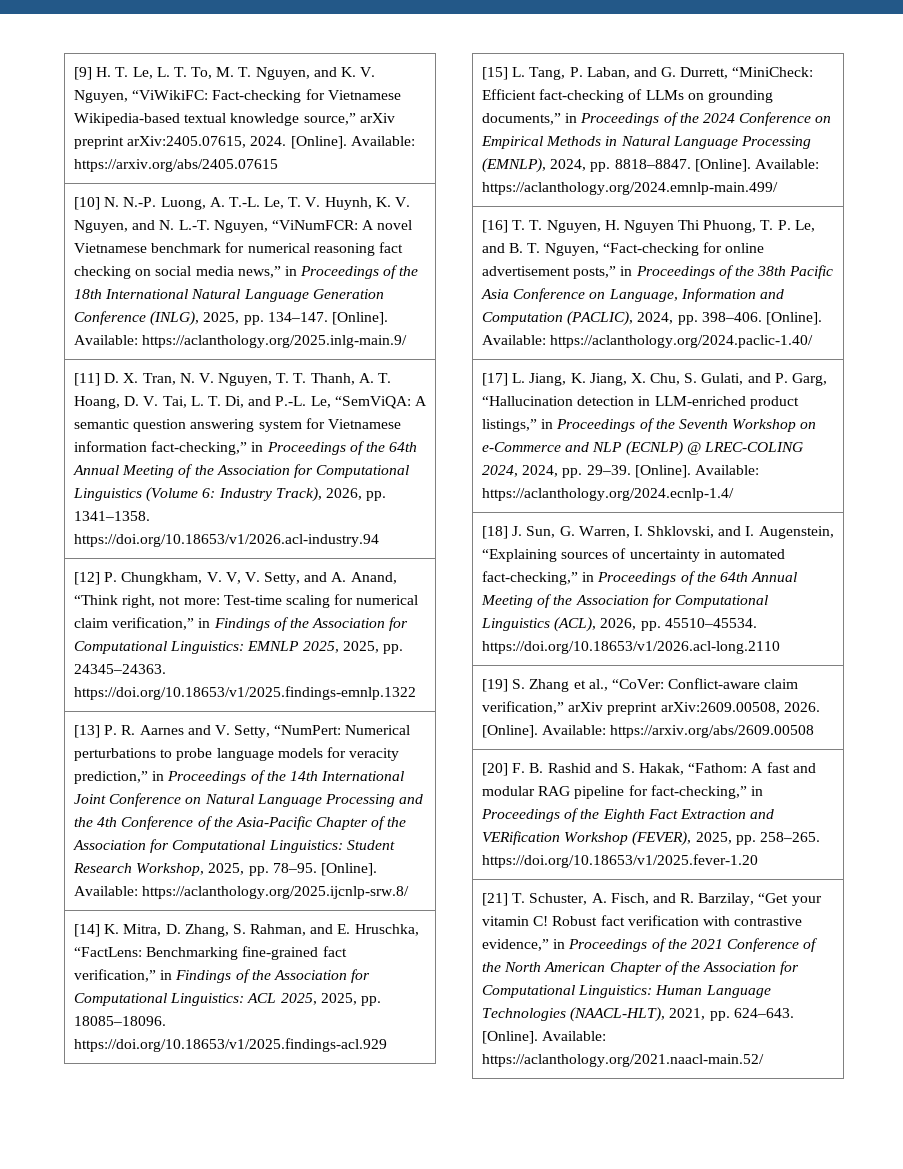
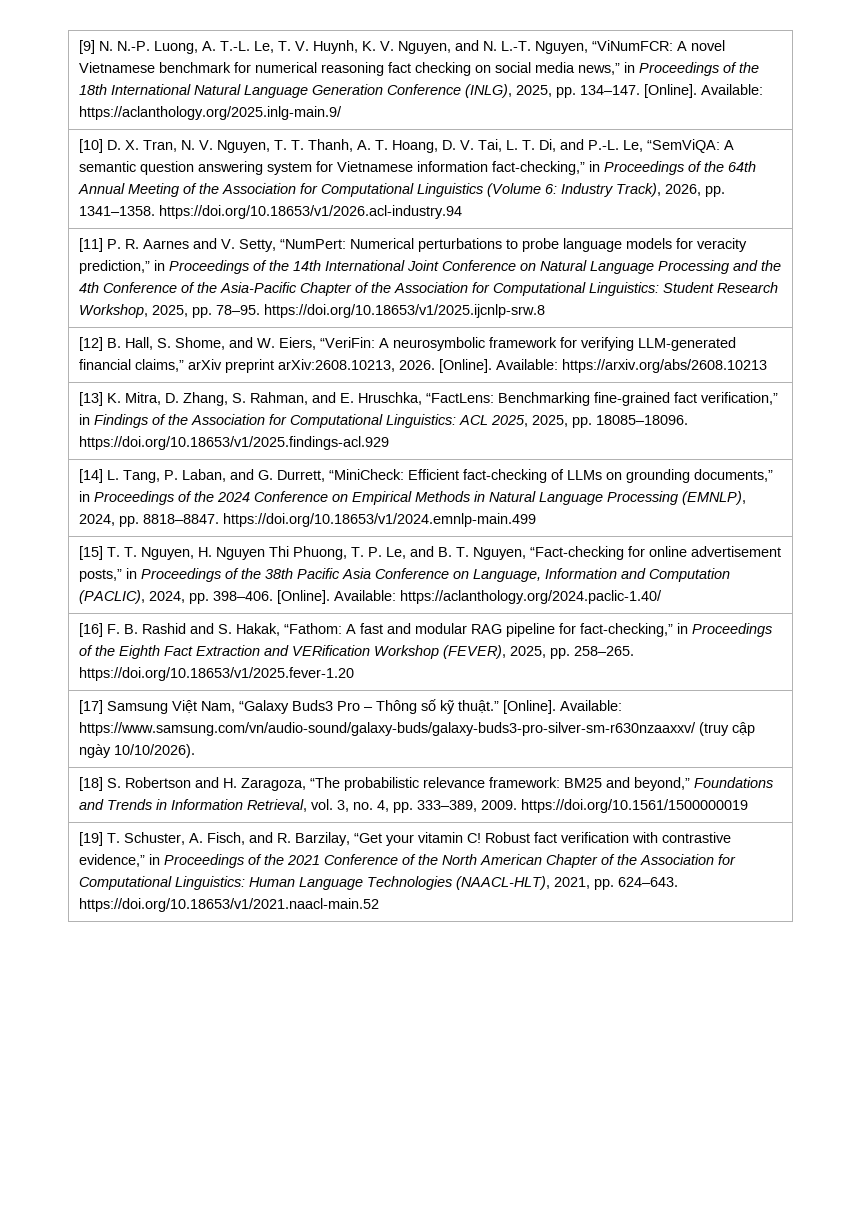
[96,67,376,80] [73,89,401,103] [73,113,395,126] [73,136,415,149] [73,159,278,172] [73,197,100,210] H. T. Le, L. T. To, M. T. Nguyen, and K. V. Nguyen, “ViWikiFC: Fact-checking for Vietnamese Wikipedia-based textual knowledge source,” arXiv preprint arXiv:2405.07615, 2024. [Online]. Available: https://arxiv.org/abs/2405.07615 // [10] -> (96, 47) none
[73,373,100,386] [11] -> [79,139,104,153] [10]
[73,572,397,585] [73,594,419,608] [73,617,409,631] [73,641,403,654] [73,664,166,674] [73,686,416,700] [73,725,100,738] [12] P. Chungkham, V. V, V. Setty, and A. Anand, “Think right, not more: Test-time scaling for numerical claim verification,” in Findings of the Association for Computational Linguistics: EMNLP 2025, 2025, pp. 24345–24363. https://doi.org/10.18653/v1/2025.findings-emnlp.1322 // [13] -> [79,238,104,252] [11]
[320,863,377,876] [73,886,410,899] [73,924,100,937] [Online]. Available: https://aclanthology.org/2025.ijcnlp-srw.8/ // [14] -> [264,304,546,318] [79,337,737,351] [79,359,768,373] [79,392,104,406] https://doi.org/10.18653/v1/2025.ijcnlp-srw.8 // [12] B. Hall, S. Shome, and W. Eiers, “VeriFin: A neurosymbolic framework for verifying LLM-generated financial claims,” arXiv preprint arXiv:2608.10213, 2026. [Online]. Available: https://arxiv.org/abs/2608.10213 // [13]
[481,67,508,80] [15] -> [79,469,104,483] [14]
[694,159,819,172] [481,182,778,195] [481,220,508,233] [Online]. Available: https://aclanthology.org/2024.emnlp-main.499/ // [16] -> [223,513,537,527] [79,546,104,560] https://doi.org/10.18653/v1/2024.emnlp-main.499 // [15]
[481,373,828,386] [481,396,799,409] [481,418,817,432] [481,441,803,456] [481,465,759,478] [481,488,734,501] [481,526,834,539] [481,548,785,562] [481,571,798,585] [480,594,768,608] [480,617,757,632] [481,641,780,654] [481,678,799,692] [481,701,820,715] [481,725,815,738] [481,763,508,776] [17] L. Jiang, K. Jiang, X. Chu, S. Gulati, and P. Garg, “Hallucination detection in LLM-enriched product listings,” in Proceedings of the Seventh Workshop on e-Commerce and NLP (ECNLP) @ LREC-COLING 2024, 2024, pp. 29–39. [Online]. Available: https://aclanthology.org/2024.ecnlp-1.4/ // [18] J. Sun, G. Warren, I. Shklovski, and I. Augenstein, “Explaining sources of uncertainty in automated fact-checking,” in Proceedings of the 64th Annual Meeting of the Association for Computational Linguistics (ACL), 2026, pp. 45510–45534. https://doi.org/10.18653/v1/2026.acl-long.2110 // [19] S. Zhang et al., “CoVer: Conflict-aware claim verification,” arXiv preprint arXiv:2609.00508, 2026. [Online]. Available: https://arxiv.org/abs/2609.00508 // [20] -> [79,623,104,637] [16]
[481,893,508,906] [21] -> [79,699,623,714] [79,722,756,736] [79,744,196,758] [79,777,774,791] [79,799,749,813] [79,832,104,846] [17] Samsung Việt Nam, “Galaxy Buds3 Pro – Thông số kỹ thuật.” [Online]. Available: https://www.samsung.com/vn/audio-sound/galaxy-buds/galaxy-buds3-pro-silver-sm-r630nzaaxxv/ (truy cập ngày 10/10/2026). // [18] S. Robertson and H. Zaragoza, “The probabilistic relevance framework: BM25 and beyond,” Foundations and Trends in Information Retrieval, vol. 3, no. 4, pp. 333–389, 2009. https://doi.org/10.1561/1500000019 // [19]
[481,1031,607,1044] [481,1054,764,1067] [Online]. Available: https://aclanthology.org/2021.naacl-main.52/ -> [79,898,380,912] https://doi.org/10.18653/v1/2021.naacl-main.52

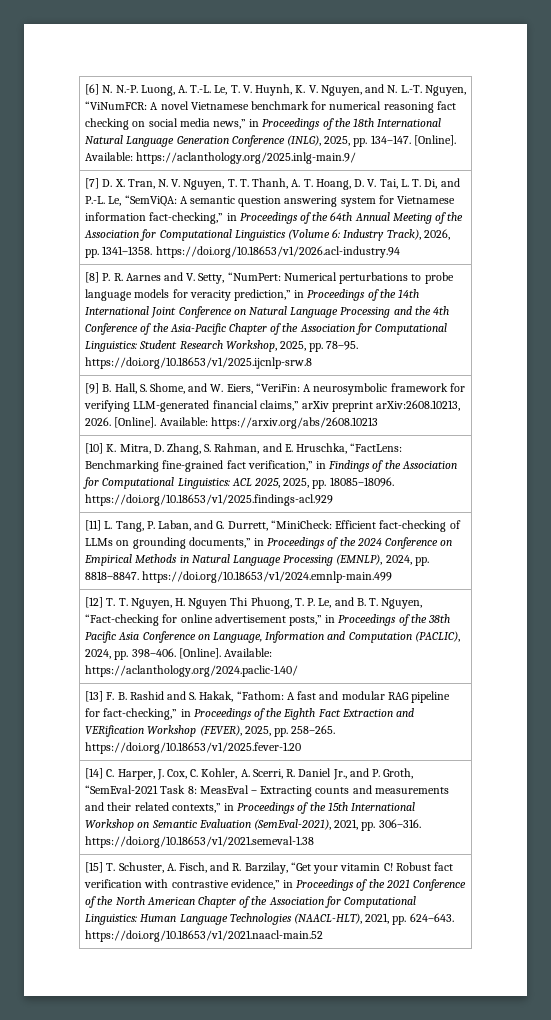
[79,40,96,54] [9] -> [85,84,100,95] [6]
[79,139,104,153] [10] -> [85,178,100,189] [7]
[79,238,104,252] [11] -> [85,272,100,283] [8]
[79,337,104,351] [12] -> [85,383,100,394] [9]
[79,392,104,406] [13] -> [85,443,104,454] [10]
[79,469,104,483] [14] -> [85,520,102,531] [11]
[79,546,104,560] [15] -> [85,597,104,608] [12]
[79,623,104,637] [16] -> [85,691,104,702] [13]
[79,699,623,714] [79,722,756,736] [79,744,196,758] [79,777,774,791] [79,799,749,813] [79,832,104,846] [17] Samsung Việt Nam, “Galaxy Buds3 Pro – Thông số kỹ thuật.” [Online]. Available: https://www.samsung.com/vn/audio-sound/galaxy-buds/galaxy-buds3-pro-silver-sm-r630nzaaxxv/ (truy cập ngày 10/10/2026). // [18] S. Robertson and H. Zaragoza, “The probabilistic relevance framework: BM25 and beyond,” Foundations and Trends in Information Retrieval, vol. 3, no. 4, pp. 333–389, 2009. https://doi.org/10.1561/1500000019 // [19] -> [85,768,414,780] [85,785,449,797] [85,802,416,814] [85,819,421,831] [85,836,315,848] [85,862,104,873] [14] C. Harper, J. Cox, C. Kohler, A. Scerri, R. Daniel Jr., and P. Groth, “SemEval-2021 Task 8: MeasEval – Extracting counts and measurements and their related contexts,” in Proceedings of the 15th International Workshop on Semantic Evaluation (SemEval-2021), 2021, pp. 306–316. https://doi.org/10.18653/v1/2021.semeval-1.38 // [15]

